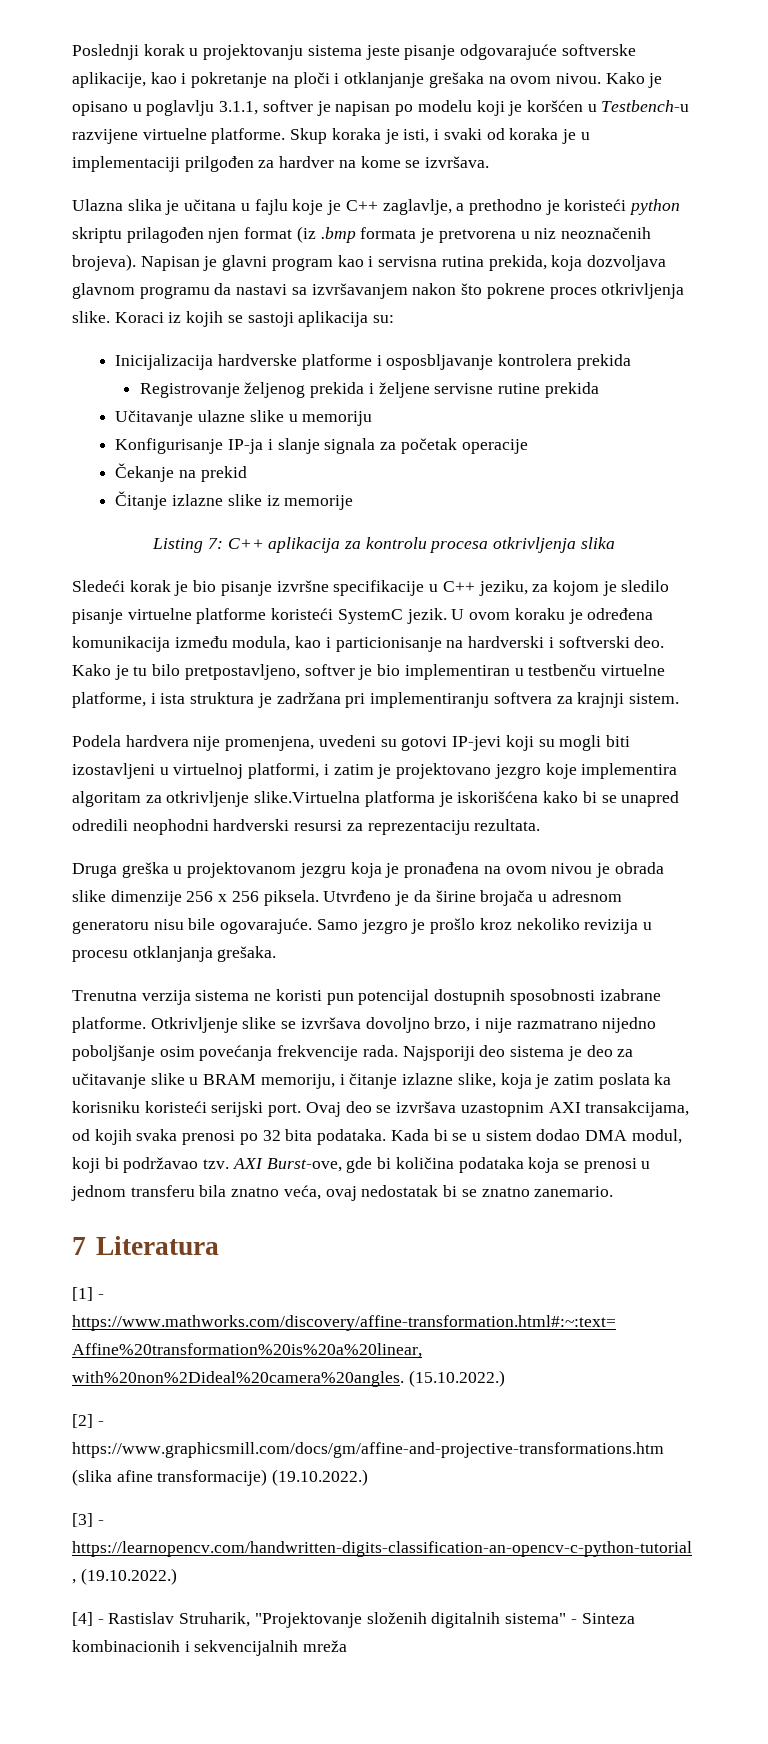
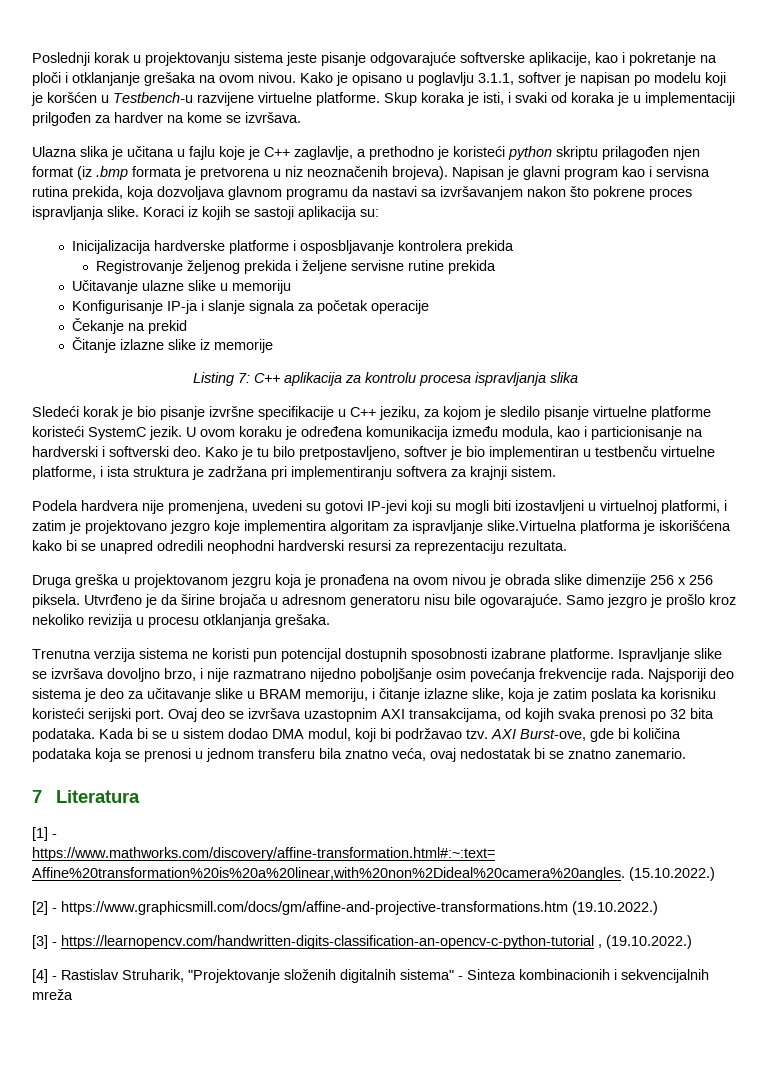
[601,283,685,299] otkrivljenja -> [32,206,104,220] ispravljanja
[493,537,577,553] otkrivljenja -> [474,372,546,386] ispravljanja
[166,791,250,807] otkrivljenje -> [412,520,483,534] ispravljanje
[150,1017,238,1033] Otkrivljenje -> [618,648,690,662] Ispravljanje
[72,1469,268,1486] (slika afine transformacije) -> (568, 908) none

